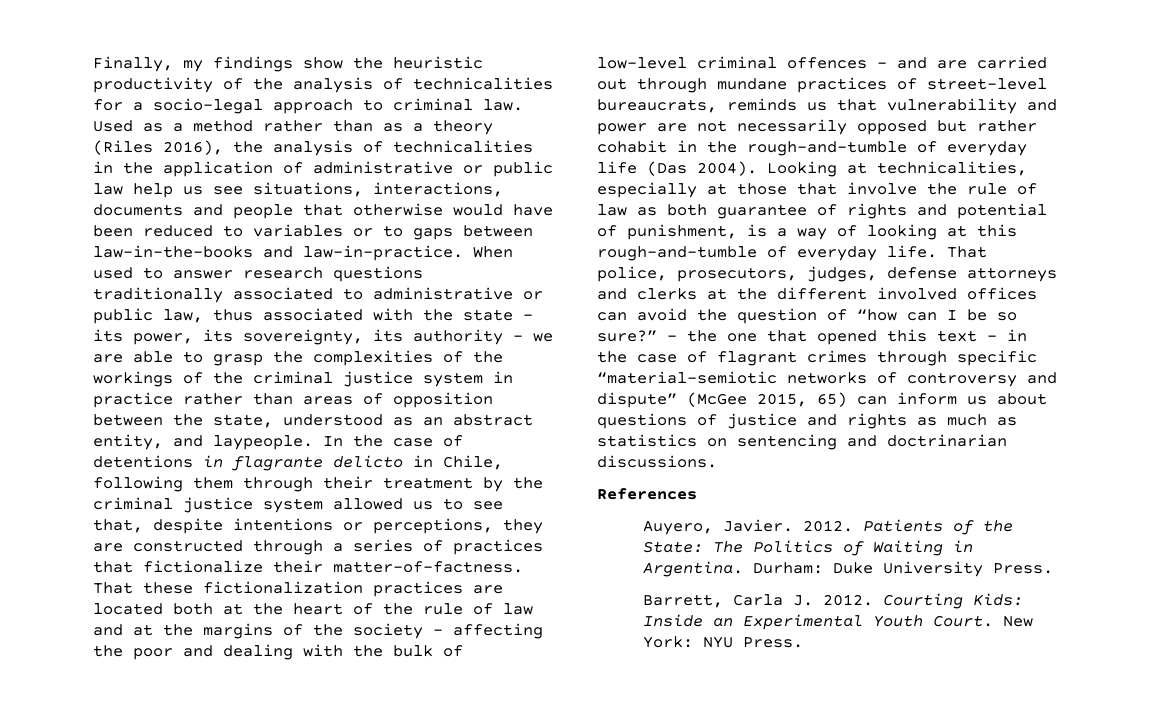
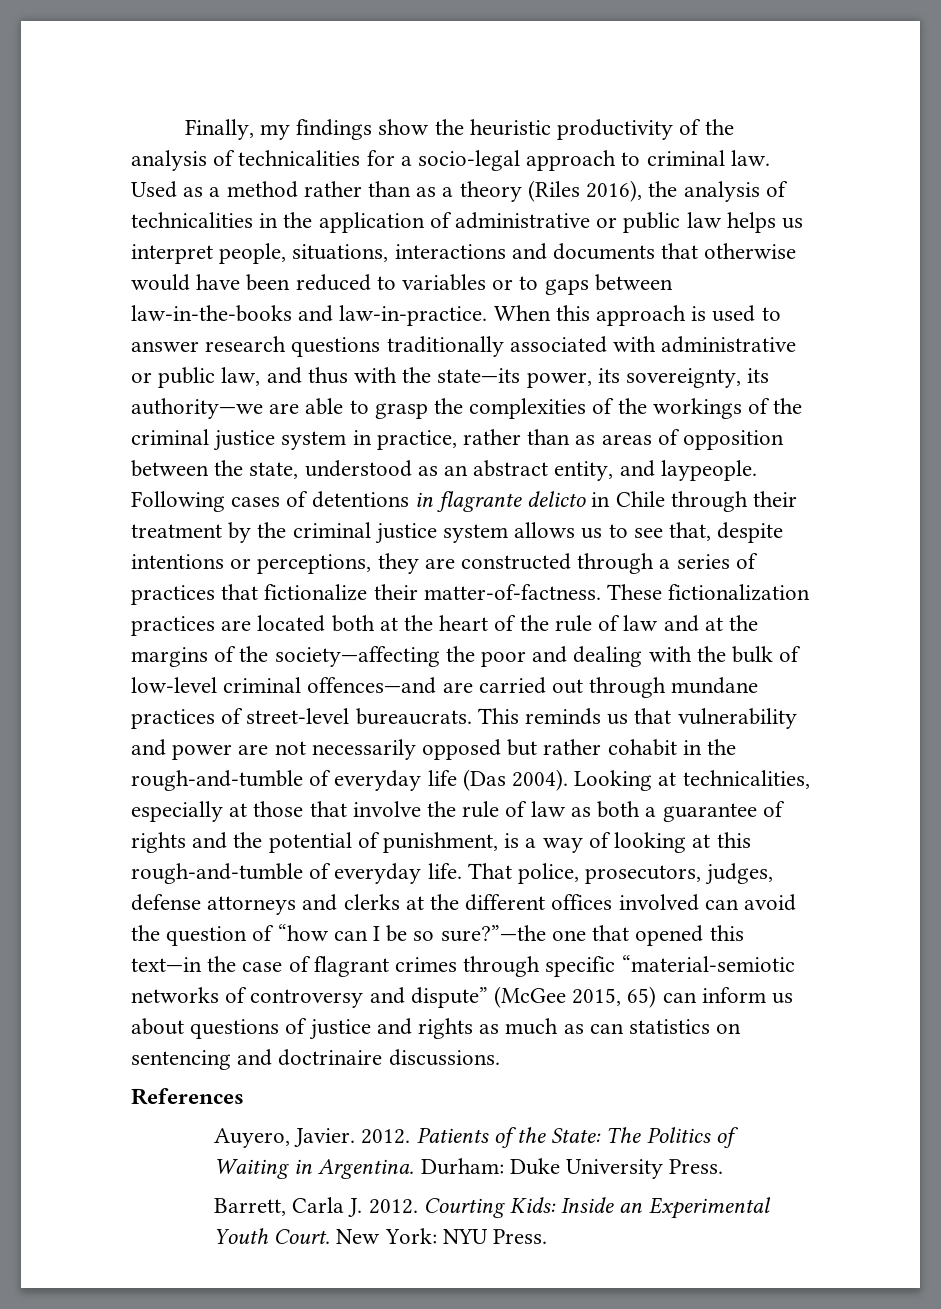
[133,182,503,198] [93,204,293,219] help us see situations, interactions, documents and people -> [726,212,804,233] [131,243,656,264] helps us interpret people, situations, interactions and documents
(513, 252) none -> [555,305,707,326] this approach is
[343,288,363,300] to -> [613,336,657,352] with
[213,308,533,321] [93,329,123,342] thus associated with the state – its -> [266,367,521,384] and thus with the state—its
[413,329,553,345] authority – we -> [131,398,263,419] authority—we
[93,392,293,408] practice rather than -> [376,429,596,450] practice, rather than as
[323,435,433,447] In the case -> [131,491,281,512] Following cases
[443,455,503,470] [93,476,233,492] Chile, following them -> [615,491,665,507] Chile
[333,498,403,510] allowed -> [514,522,576,538] allows
[93,582,193,594] That these -> [607,584,663,600] These
[353,623,543,639] society – affecting -> [274,646,440,667] society—affecting
[787,57,927,69] offences – and -> [307,677,437,694] offences—and
[597,99,717,113] bureaucrats, -> [355,708,519,725] bureaucrats. This
(707, 210) none -> [645,807,657,817] a
(947, 210) none -> [233,832,263,848] the
[877,287,1037,300] involved offices -> [551,894,699,911] offices involved
[597,330,717,342] sure?” – the -> [440,925,546,942] sure?”—the
[937,329,1027,342] text – in -> [131,957,202,972] text—in
(1017, 421) none -> [589,1023,624,1034] can
[887,434,1007,447] doctrinarian -> [278,1049,383,1066] doctrinaire

